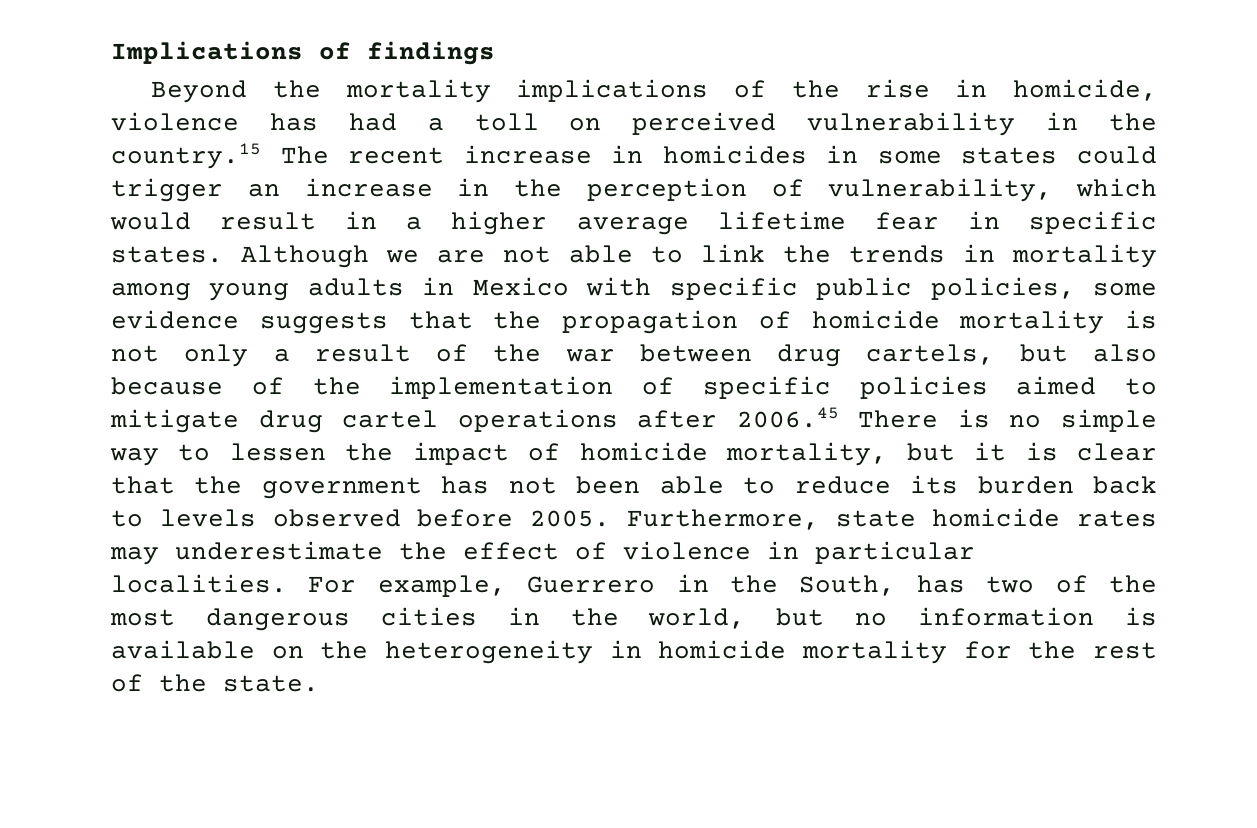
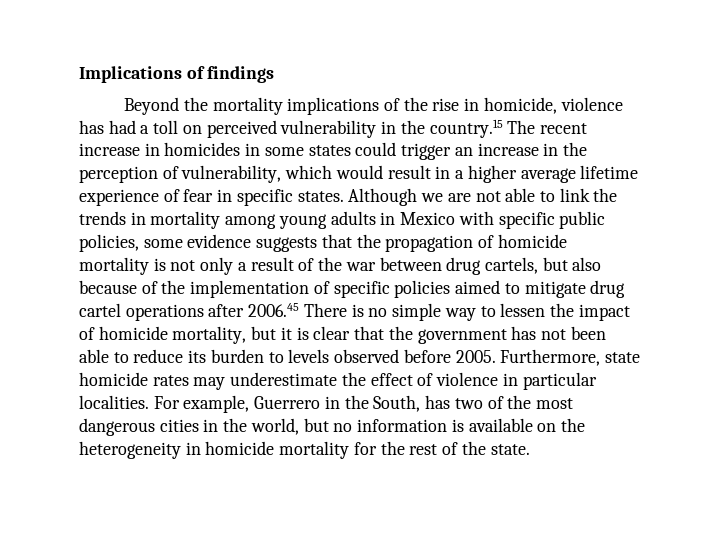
(846, 220) none -> [79,189,180,206] experience of
[1093,476,1158,494] back -> (264, 356) none

